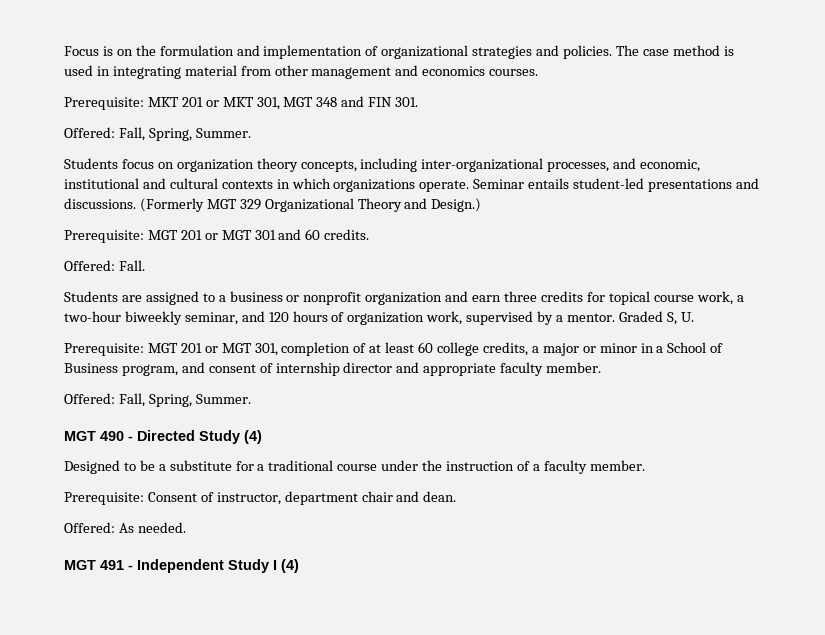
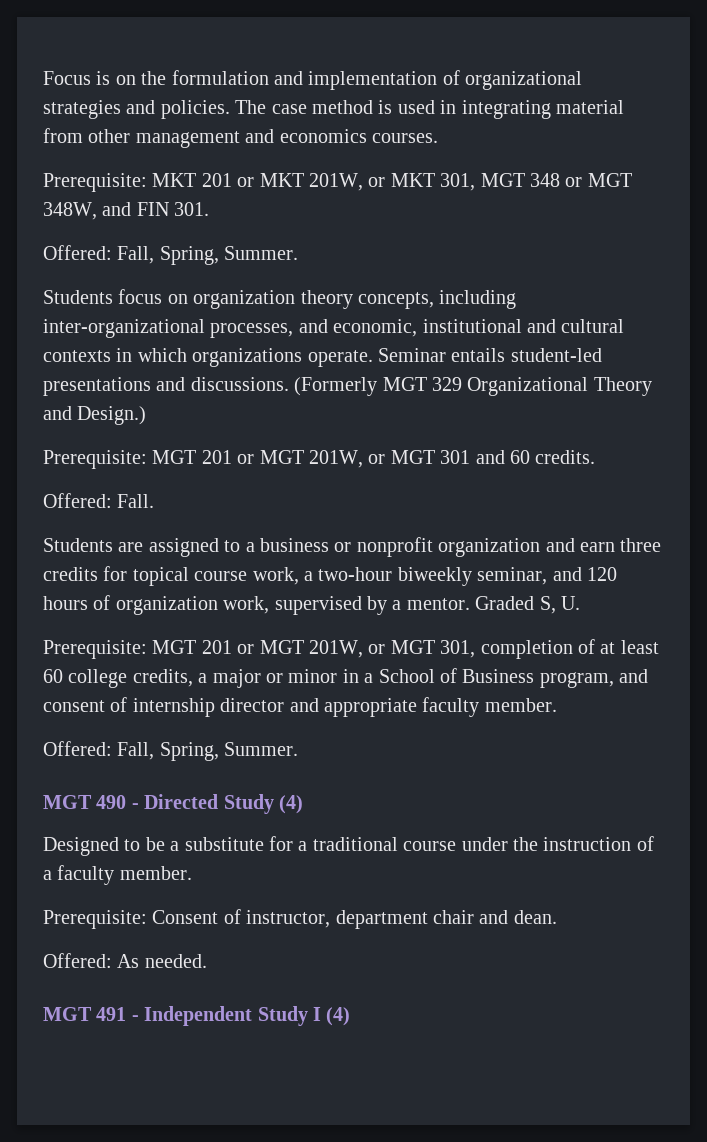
[256,97,338,110] 301, MGT 348 -> [309,173,632,191] [43,202,97,220] 201W, or MKT 301, MGT 348 or MGT 348W,
(252, 235) none -> [309,450,435,468] 201W, or MGT
(252, 348) none -> [309,640,435,658] 201W, or MGT

